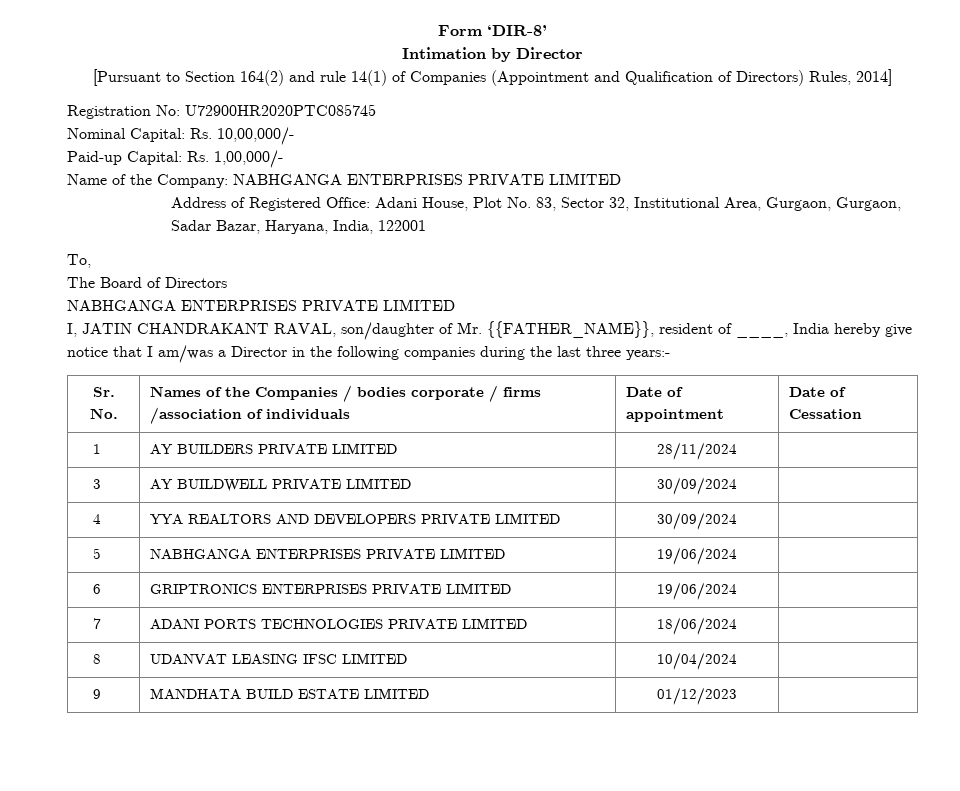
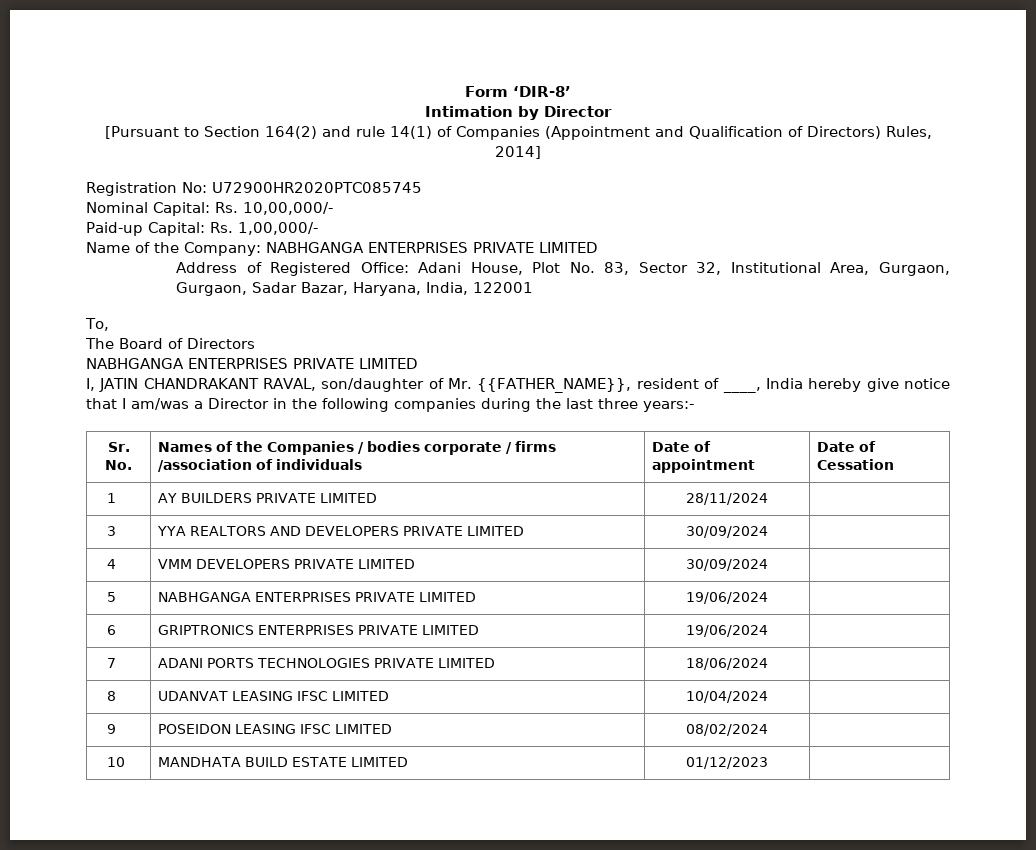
[150,479,268,492] AY BUILDWELL -> [156,526,399,536] YYA REALTORS AND DEVELOPERS
[150,513,310,525] YYA REALTORS AND -> [157,559,192,569] VMM
(102, 694) none -> [157,724,392,734] [686,724,768,736] [107,757,126,767] | POSEIDON LEASING IFSC LIMITED | 08/02/2024 | // 10

